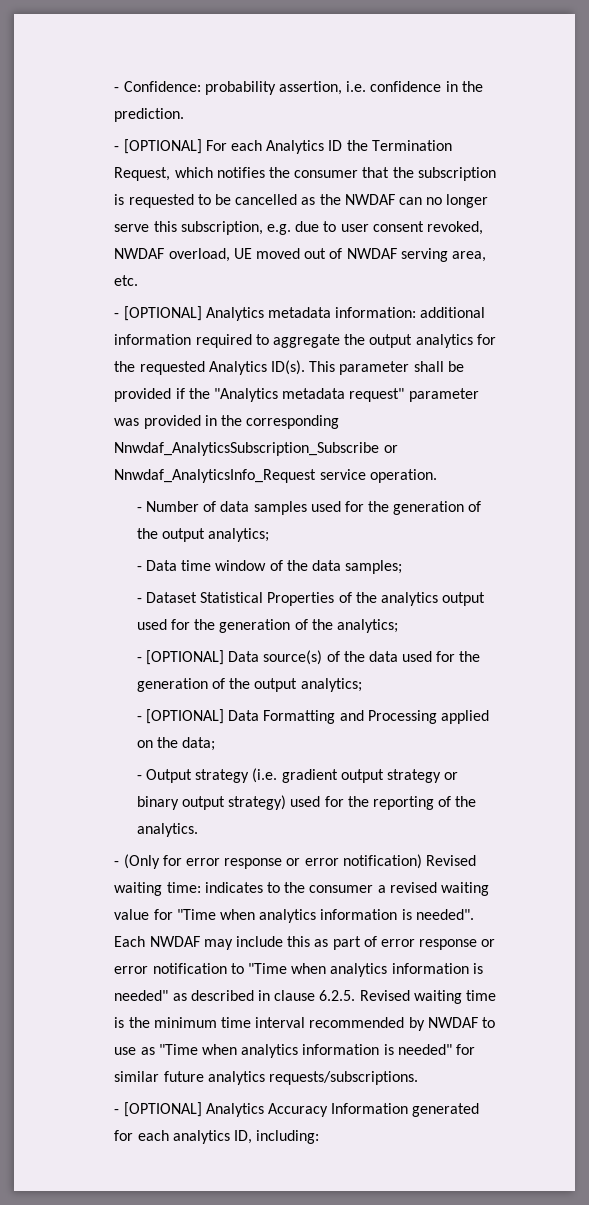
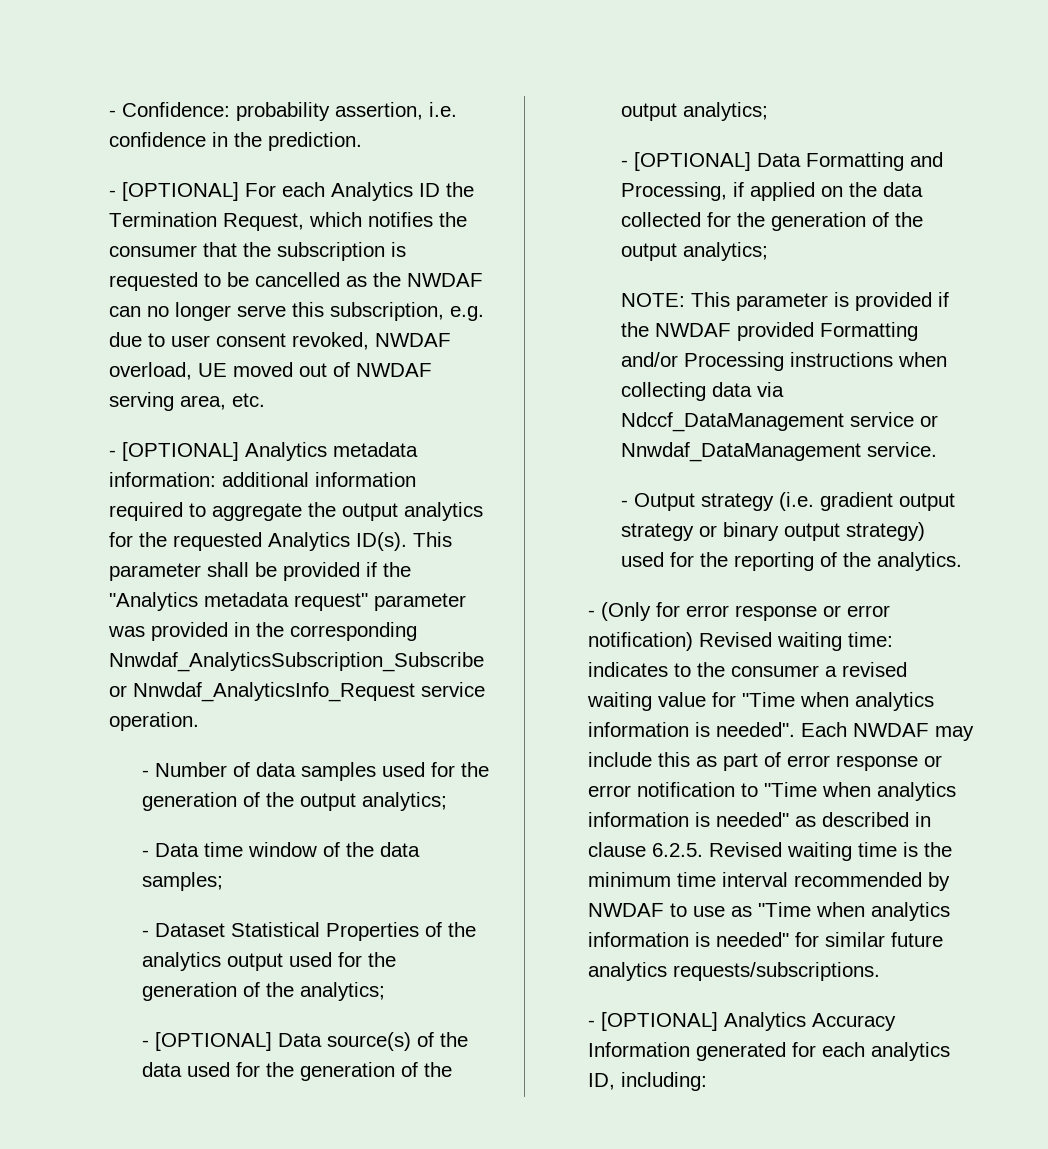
[367,710,437,724] Processing -> [621,182,745,201] Processing, if
[182,737,216,751] data; -> [883,182,924,197] [621,212,924,231] [621,242,769,261] [621,292,950,311] [621,322,919,341] [621,352,948,371] [621,382,785,401] [621,412,939,432] [621,442,938,462] data collected for the generation of the output analytics; // NOTE: This parameter is provided if the NWDAF provided Formatting and/or Processing instructions when collecting data via Ndccf_DataManagement service or Nnwdaf_DataManagement service.

